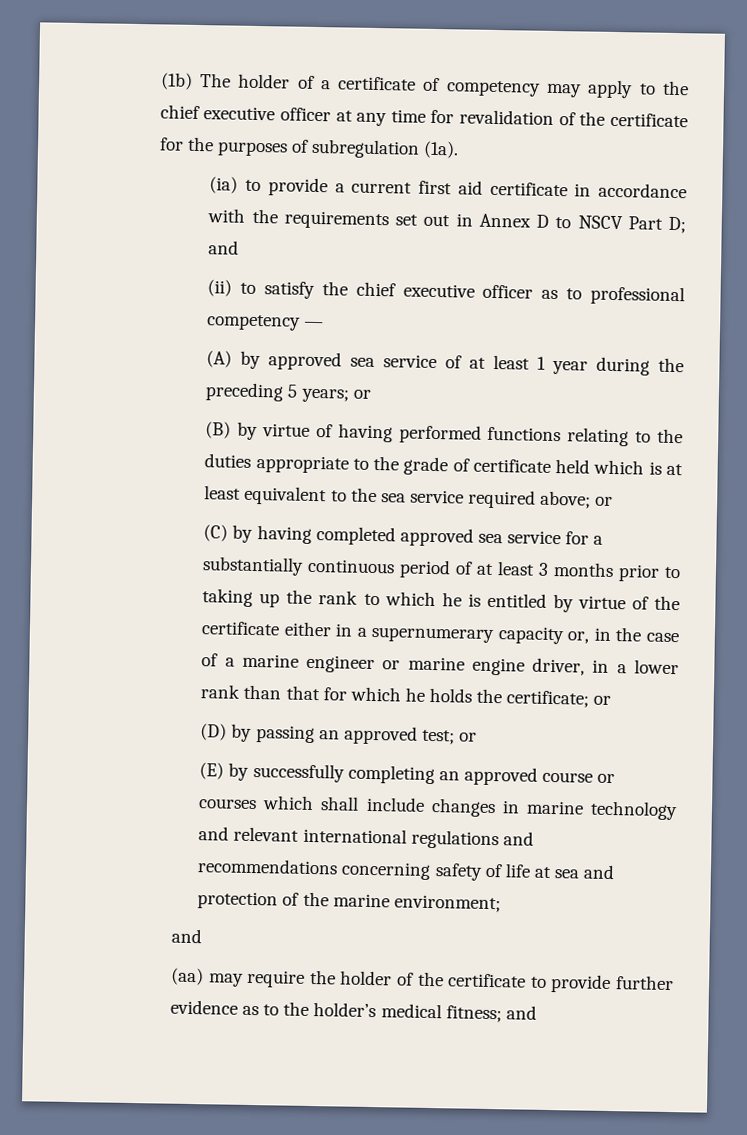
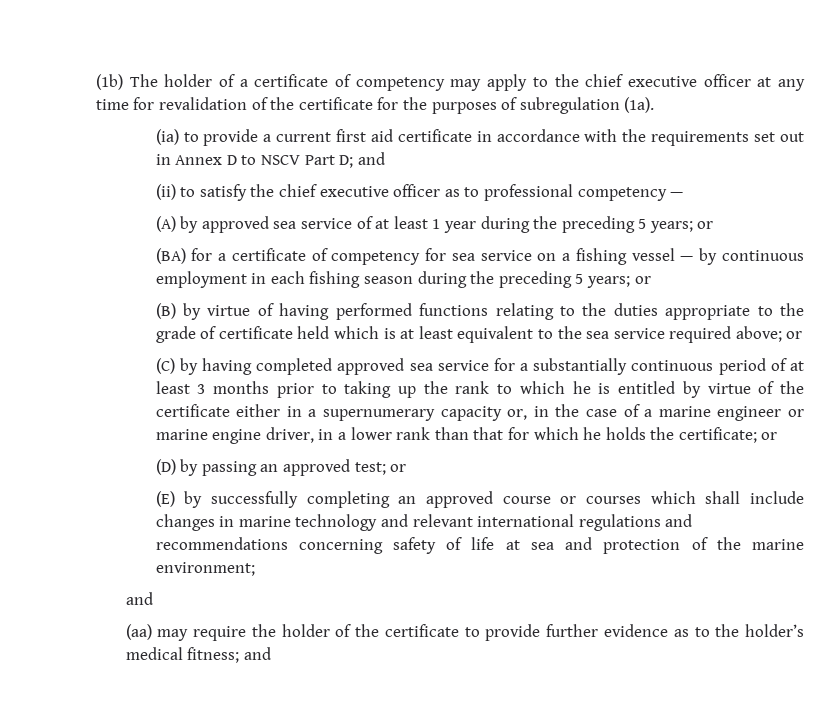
(371, 394) none -> [155,248,804,265] [155,271,651,288] // (BA) for a certificate of competency for sea service on a fishing vessel — by continuous employment in each fishing season during the preceding 5 years; or

